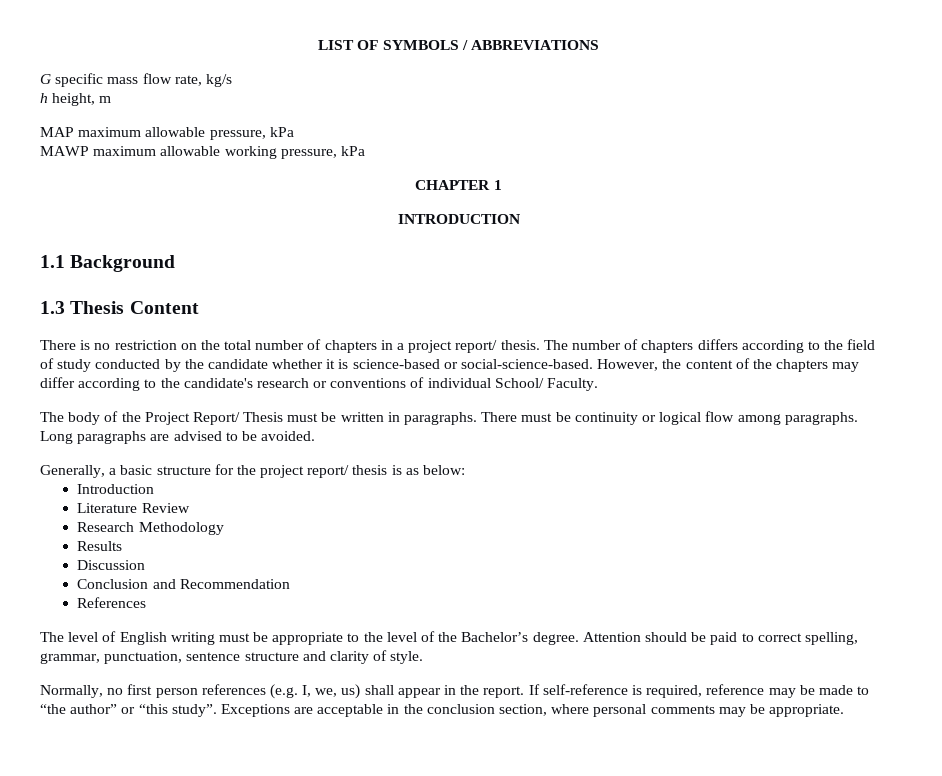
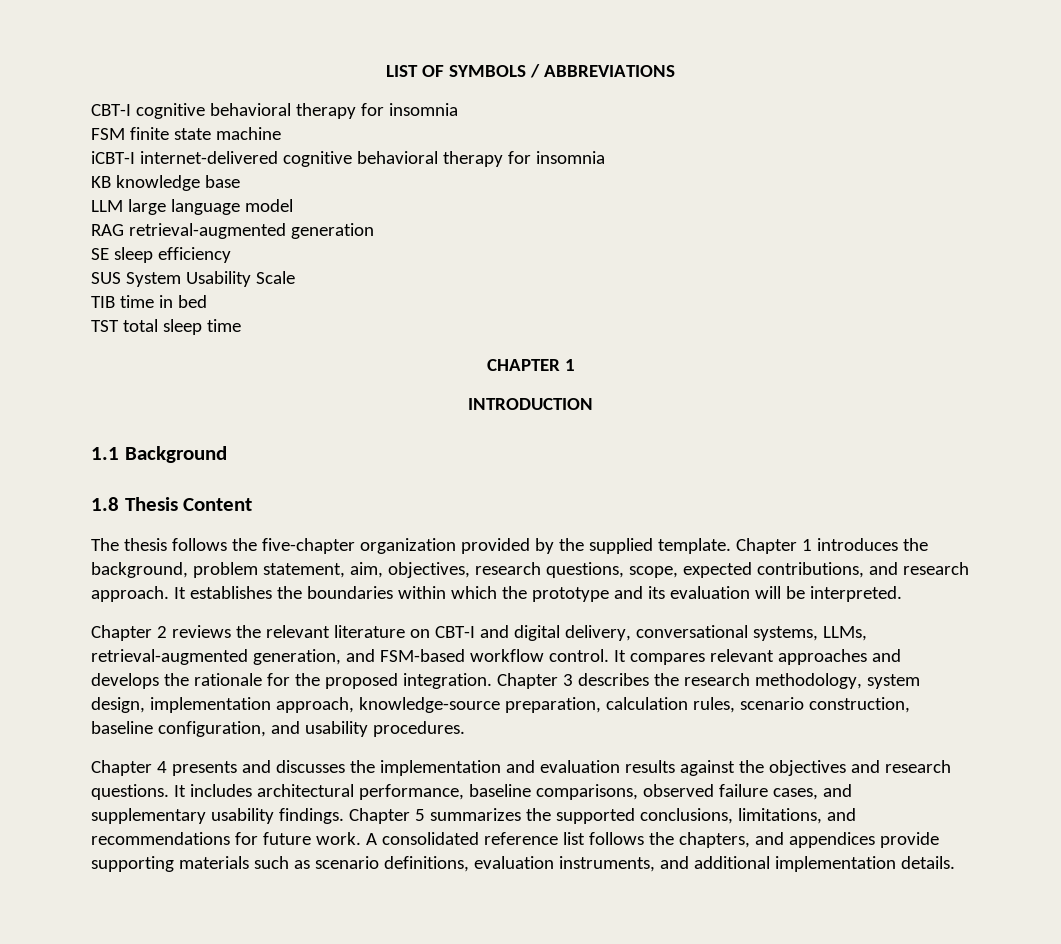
[40,73,232,87] [40,93,112,106] [40,127,294,140] [40,146,365,159] G specific mass flow rate, kg/s // h height, m // MAP maximum allowable pressure, kPa // MAWP maximum allowable working pressure, kPa -> [91,103,458,119] [91,127,281,140] [91,151,605,167] [91,175,240,191] [91,199,293,215] [91,223,374,239] [91,247,231,263] [91,271,295,287] [91,295,207,308] [91,319,241,335] CBT-I cognitive behavioral therapy for insomnia // FSM finite state machine // iCBT-I internet-delivered cognitive behavioral therapy for insomnia // KB knowledge base // LLM large language model // RAG retrieval-augmented generation // SE sleep efficiency // SUS System Usability Scale // TIB time in bed // TST total sleep time
[40,301,65,314] 1.3 -> [91,497,119,511] 1.8
[40,339,876,353] [40,358,860,372] [40,377,599,391] [40,411,858,425] [40,431,316,444] [40,464,466,478] [77,484,155,494] [77,503,190,513] [77,522,224,535] [77,541,123,551] [77,560,146,570] [77,579,290,589] [77,597,147,608] [40,631,858,645] [40,650,424,664] [40,684,870,699] [40,704,845,717] There is no restriction on the total number of chapters in a project report/ thesis. The number of chapters differs according to the field of study conducted by the candidate whether it is science-based or social-science-based. However, the content of the chapters may differ according to the candidate's research or conventions of individual School/ Faculty. // The body of the Project Report/ Thesis must be written in paragraphs. There must be continuity or logical flow among paragraphs. Long paragraphs are advised to be avoided. // Generally, a basic structure for the project report/ thesis is as below: // Introduction // Literature Review // Research Methodology // Results // Discussion // Conclusion and Recommendation // References // The level of English writing must be appropriate to the level of the Bachelor’s degree. Attention should be paid to correct spelling, grammar, punctuation, sentence structure and clarity of style. // Normally, no first person references (e.g. I, we, us) shall appear in the report. If self-reference is required, reference may be made to “the author” or “this study”. Exceptions are acceptable in the conclusion section, where personal comments may be appropriate. -> [91,538,928,554] [91,562,969,578] [91,586,902,602] [91,625,867,641] [91,649,901,665] [91,673,920,689] [91,697,910,713] [91,721,465,737] [91,760,951,776] [91,784,852,800] [91,808,856,824] [91,832,939,848] [91,856,955,872] The thesis follows the five-chapter organization provided by the supplied template. Chapter 1 introduces the background, problem statement, aim, objectives, research questions, scope, expected contributions, and research approach. It establishes the boundaries within which the prototype and its evaluation will be interpreted. // Chapter 2 reviews the relevant literature on CBT-I and digital delivery, conversational systems, LLMs, retrieval-augmented generation, and FSM-based workflow control. It compares relevant approaches and develops the rationale for the proposed integration. Chapter 3 describes the research methodology, system design, implementation approach, knowledge-source preparation, calculation rules, scenario construction, baseline configuration, and usability procedures. // Chapter 4 presents and discusses the implementation and evaluation results against the objectives and research questions. It includes architectural performance, baseline comparisons, observed failure cases, and supplementary usability findings. Chapter 5 summarizes the supported conclusions, limitations, and recommendations for future work. A consolidated reference list follows the chapters, and appendices provide supporting materials such as scenario definitions, evaluation instruments, and additional implementation details.

